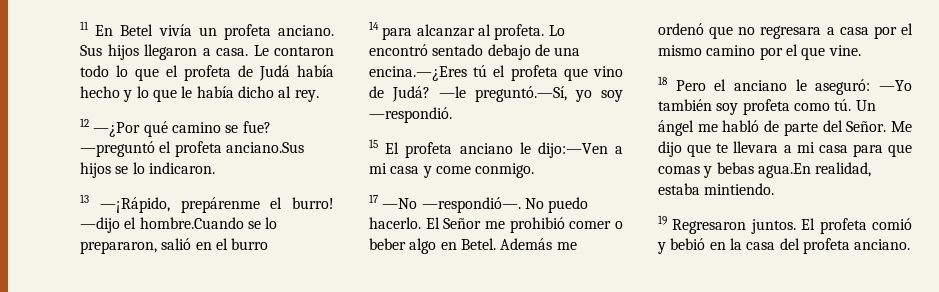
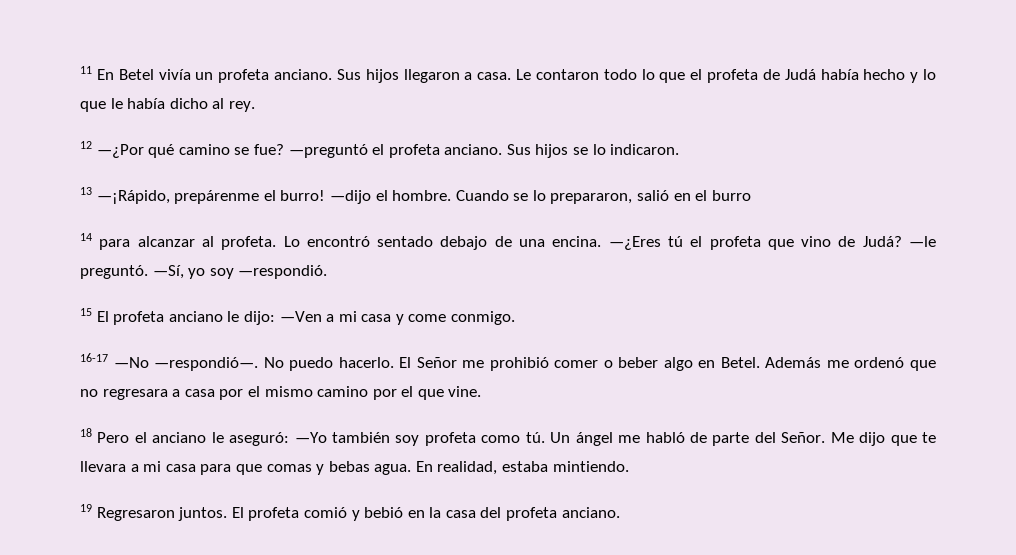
[225,142,304,153] anciano.Sus -> [444,144,531,155] anciano. Sus
[139,217,244,229] hombre.Cuando -> [392,190,509,201] hombre. Cuando
[369,66,467,81] encina.—¿Eres -> [552,236,661,250] encina. —¿Eres
[475,86,567,102] preguntó.—Sí, -> [80,265,184,279] preguntó. —Sí,
[537,142,608,158] dijo:—Ven -> [243,311,322,325] dijo: —Ven
[369,194,378,203] 17 -> [80,353,108,362] 16-17
[757,163,811,178] agua.En -> [374,461,433,475] agua. En

